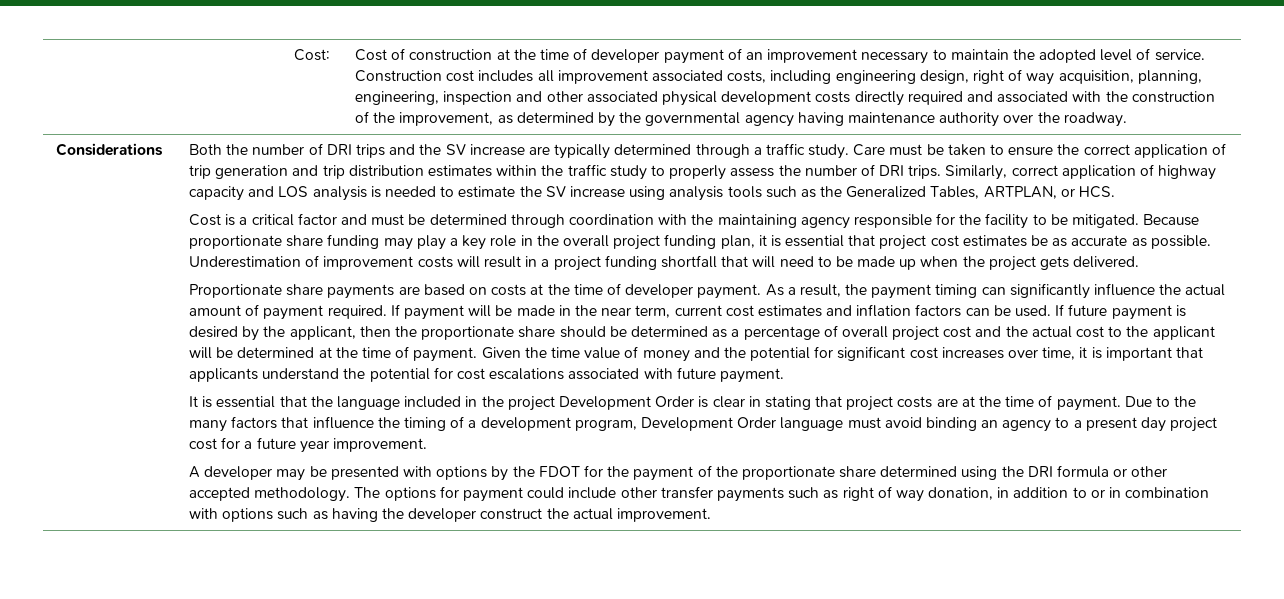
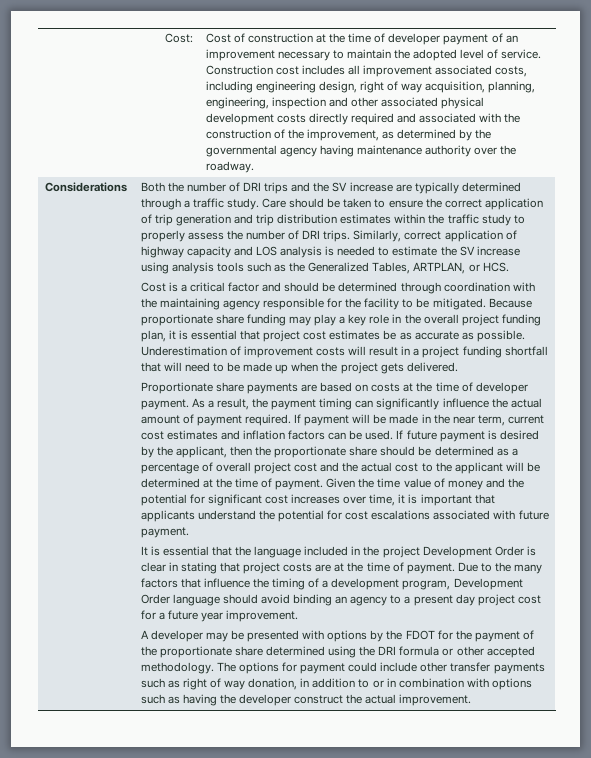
[889,144,923,156] must -> [289,198,325,208] should
[371,214,405,226] must -> [284,282,320,292] should
[847,417,881,429] must -> [222,594,258,604] should

